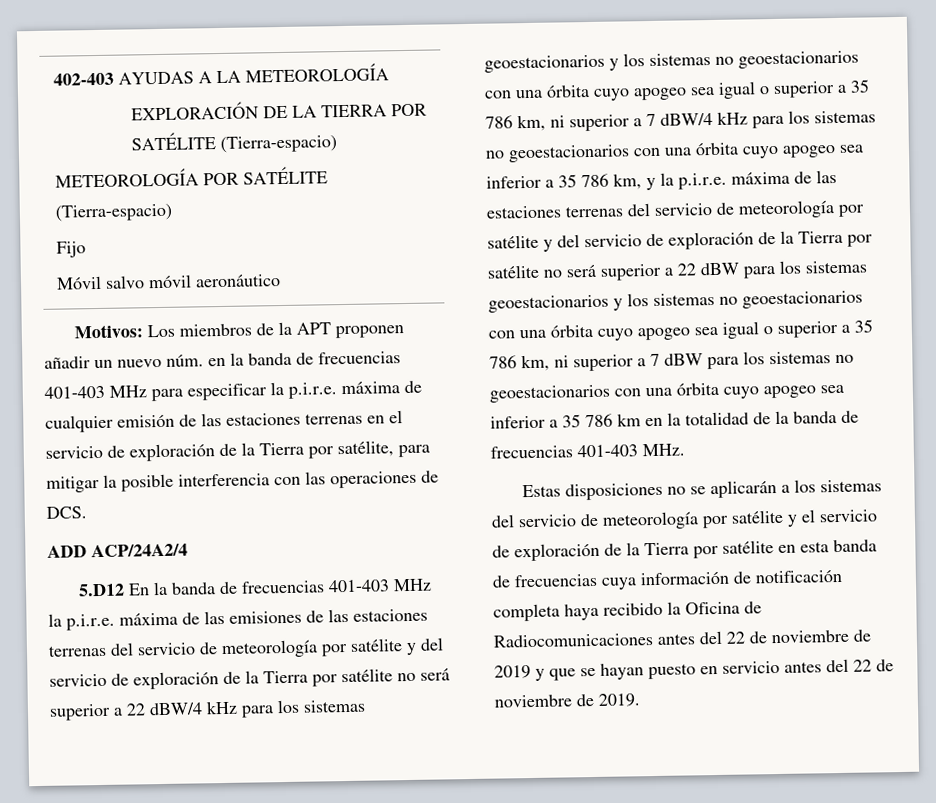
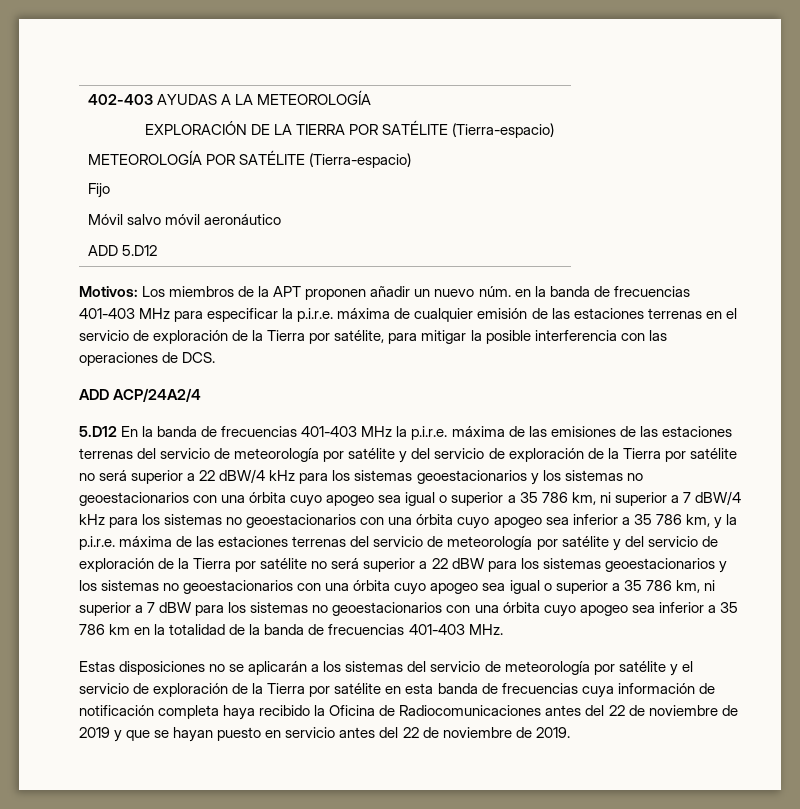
(282, 281) none -> [87,245,157,256] // ADD 5.D12

